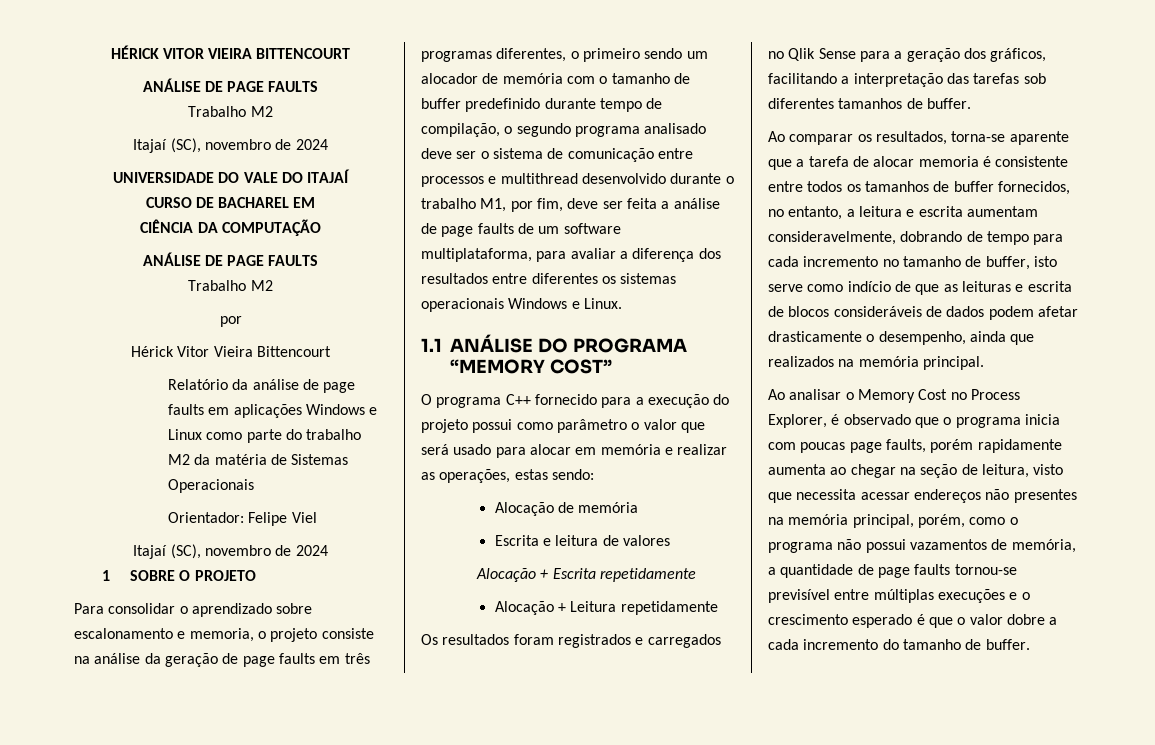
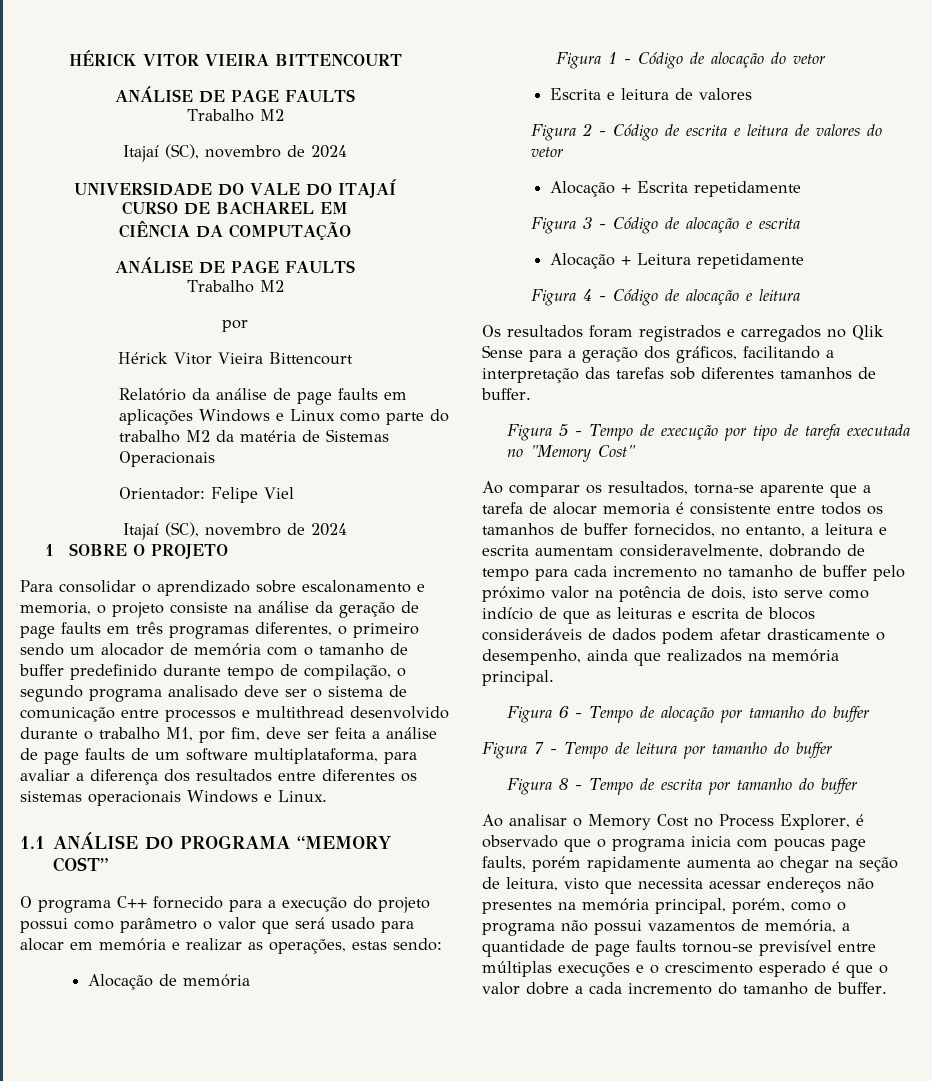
(639, 507) none -> [556,52,827,69] // Figura 1 - Código de alocação do vetor
[476,568,697,582] [494,601,718,615] Alocação + Escrita repetidamente // Alocação + Leitura repetidamente -> [531,123,883,141] [531,147,565,157] [549,181,801,197] [531,217,801,234] [549,253,804,269] [531,289,801,306] Figura 2 - Código de escrita e leitura de valores do vetor // Alocação + Escrita repetidamente // Figura 3 - Código de alocação e escrita // Alocação + Leitura repetidamente // Figura 4 - Código de alocação e leitura
(971, 103) none -> [506,424,910,441] [506,445,636,462] // Figura 5 - Tempo de execução por tipo de tarefa executada no "Memory Cost"
[985,256,1030,270] buffer, -> [822,565,905,581] [482,586,746,602] buffer pelo próximo valor na potência de dois,
(984, 363) none -> [506,706,870,723] [482,742,833,759] [506,778,858,795] // Figura 6 - Tempo de alocação por tamanho do buffer // Figura 7 - Tempo de leitura por tamanho do buffer // Figura 8 - Tempo de escrita por tamanho do buffer

